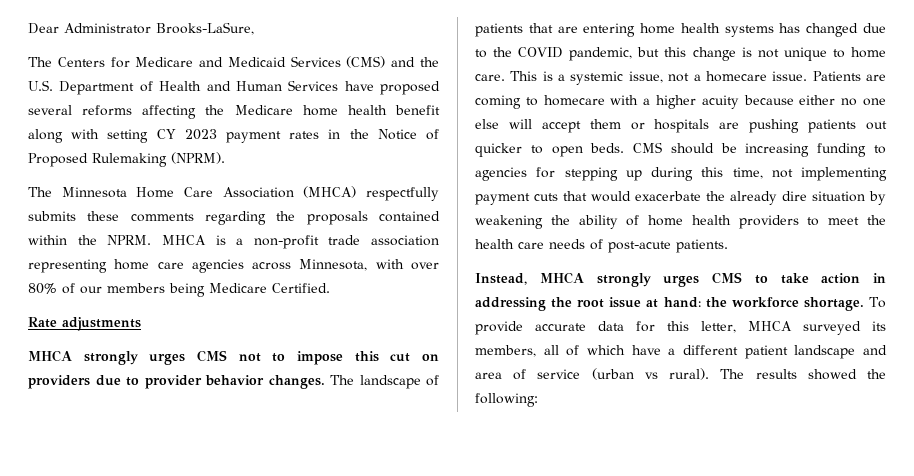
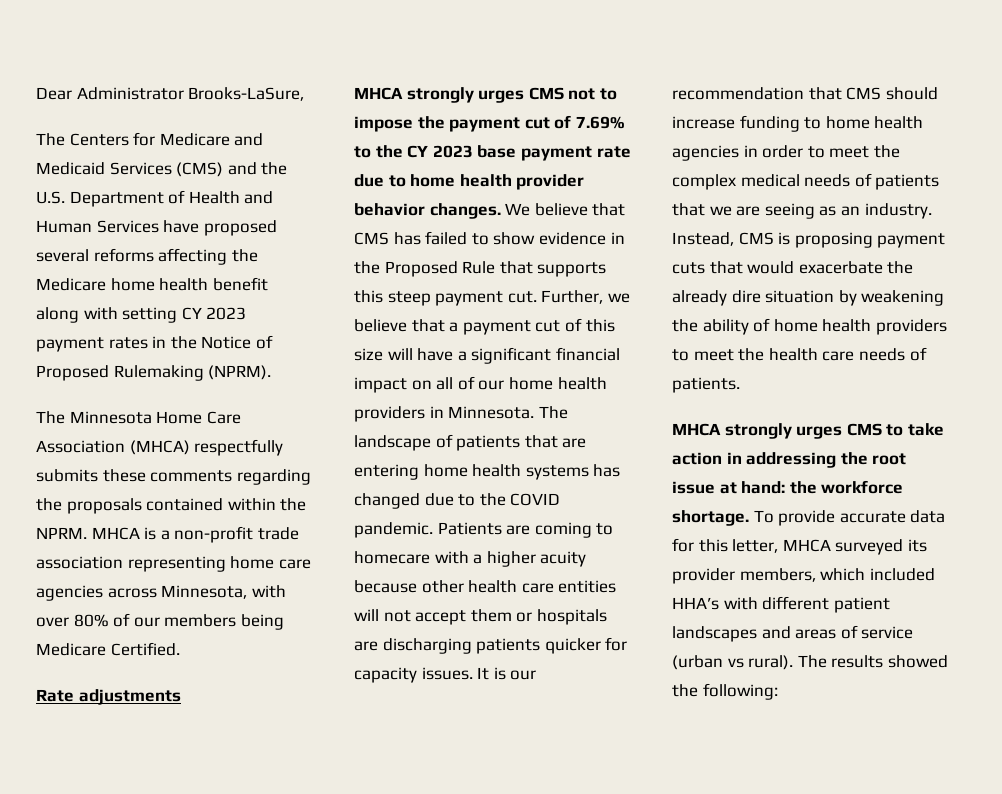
[354,351,440,362] [28,375,325,389] this cut on providers due to provider behavior changes. -> [417,115,625,132] [354,145,631,161] [354,174,585,190] [354,203,626,219] [354,231,625,245] [354,261,607,277] [354,290,630,306] [354,318,615,335] [354,347,620,364] [354,376,607,393] [354,406,535,422] the payment cut of 7.69% to the CY 2023 base payment rate due to home health provider behavior changes. We believe that CMS has failed to show evidence in the Proposed Rule that supports this steep payment cut. Further, we believe that a payment cut of this size will have a significant financial impact on all of our home health providers in Minnesota.
[569,47,886,61] [475,71,808,85] pandemic, but this change is not unique to home care. This is a systemic issue, not a homecare issue. -> [354,522,433,538] pandemic.
[799,95,887,106] [475,119,532,129] either no one else will -> [421,580,617,593] [354,609,411,622] other health care entities will not
[749,119,887,133] [475,142,886,157] [475,167,887,181] pushing patients out quicker to open beds. CMS should be increasing funding to agencies for stepping up during this time, not implementing -> [382,637,628,654] [354,667,537,683] [672,87,938,100] [672,115,924,132] [672,145,900,161] [672,173,940,190] [672,203,932,219] [672,232,873,248] discharging patients quicker for capacity issues. It is our recommendation that CMS should increase funding to home health agencies in order to meet the complex medical needs of patients that we are seeing as an industry. Instead, CMS is proposing
[608,241,671,253] post-acute -> (927, 354) none
[475,273,527,285] Instead, -> (740, 385) none
[475,345,887,359] [475,372,502,379] members, all of which have a different patient landscape and area -> [672,568,935,584] [672,596,890,613] [672,626,837,642] provider members, which included HHA’s with different patient landscapes and areas

